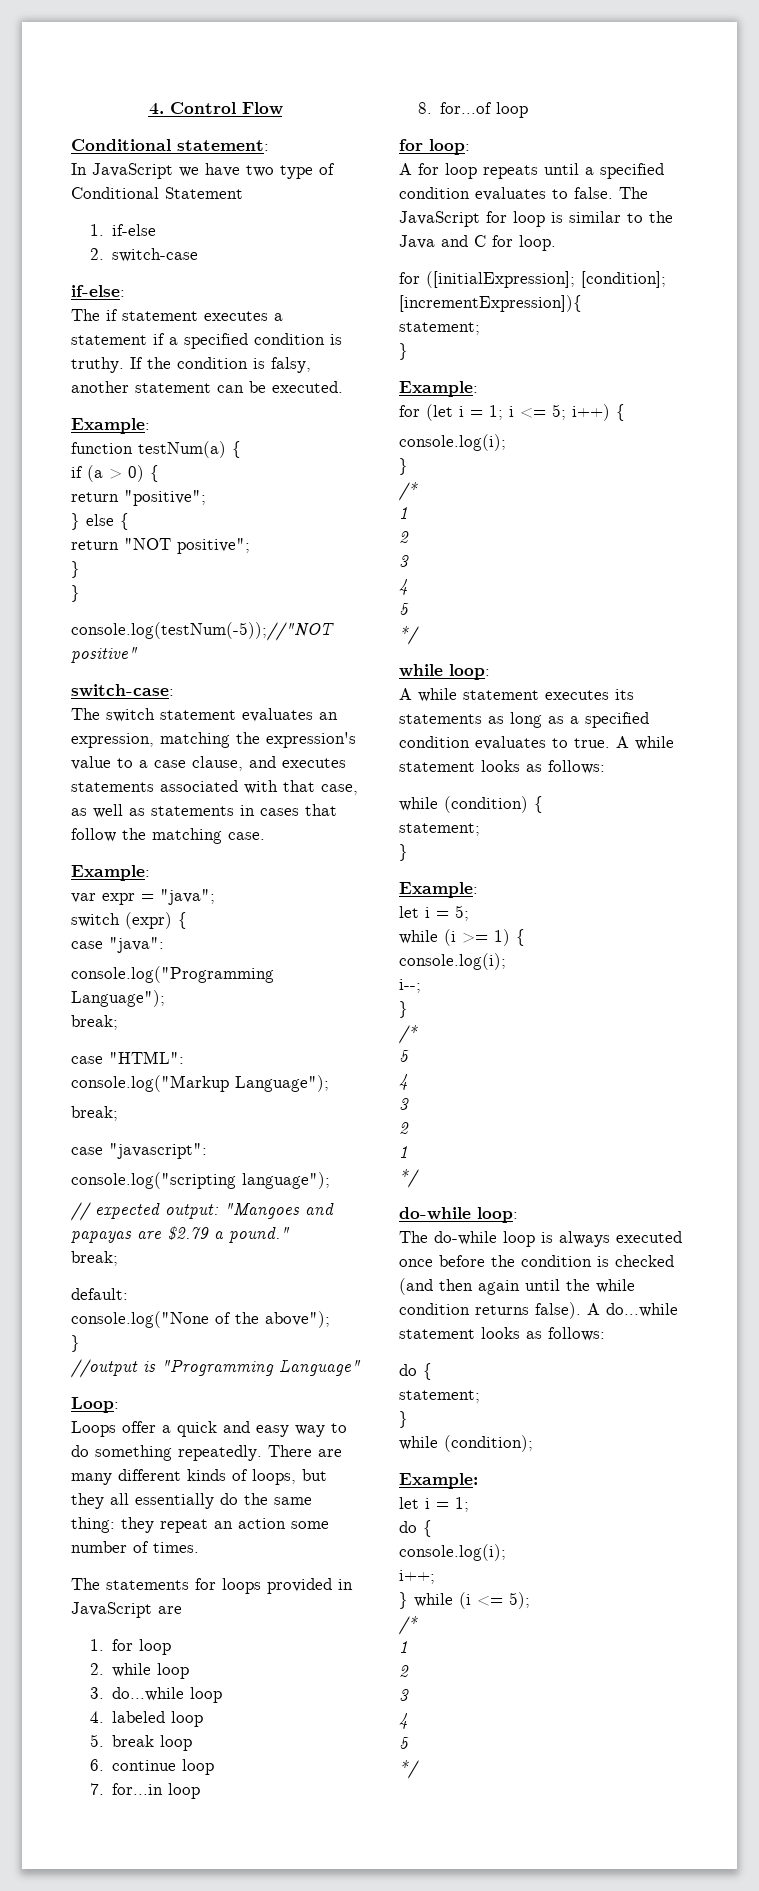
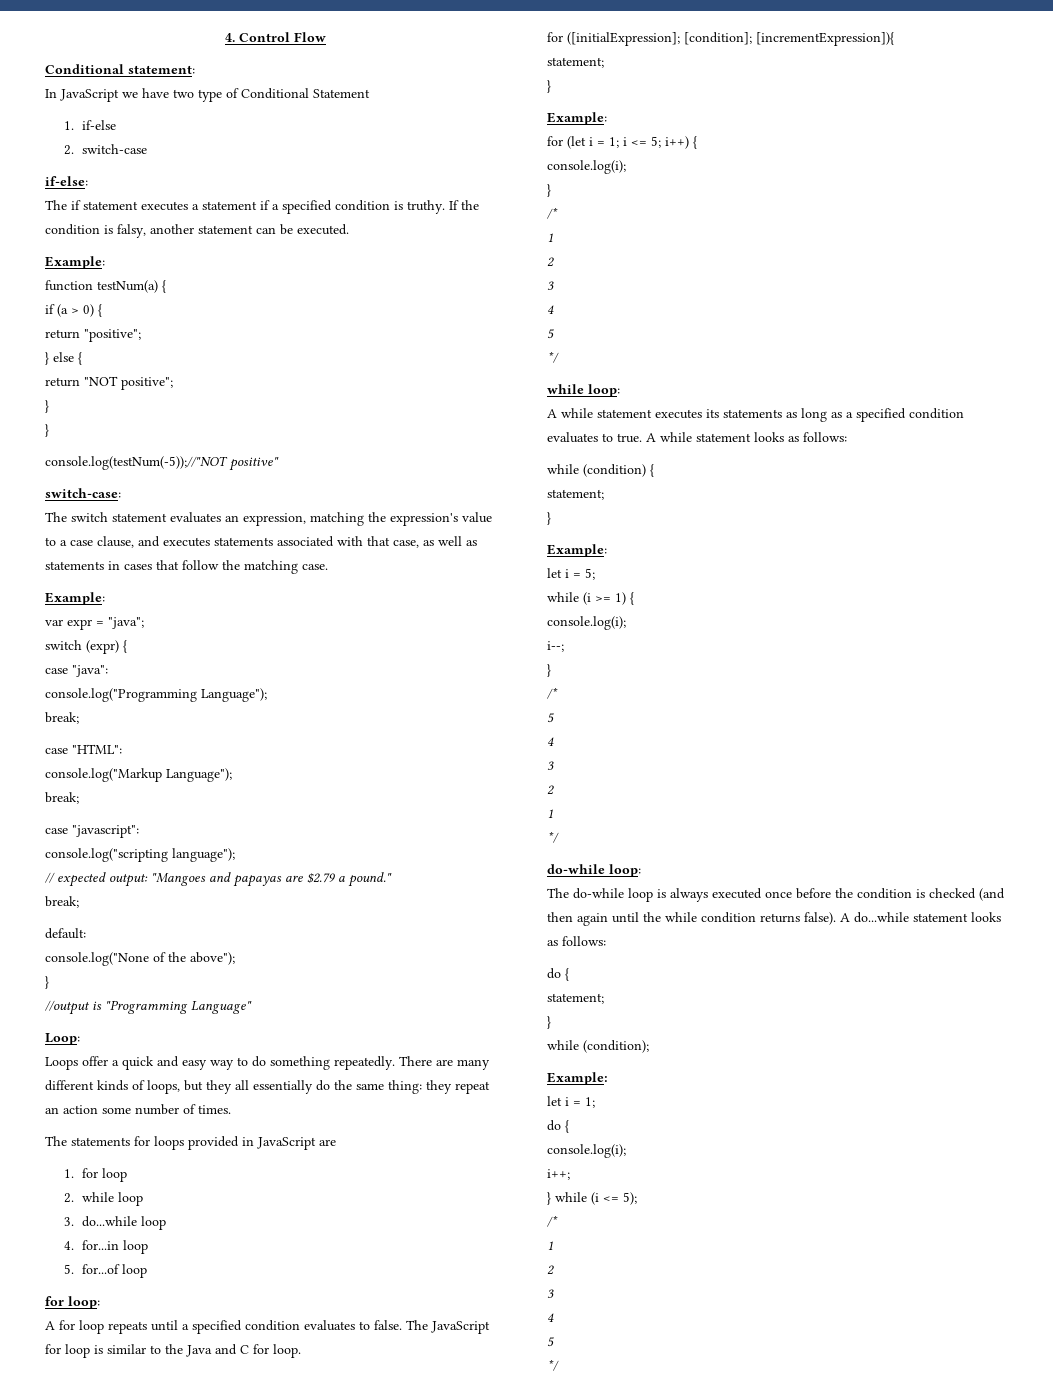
[112,1711,204,1727] [90,1734,193,1751] [90,1759,215,1775] [90,1783,105,1795] labeled loop // 5. break loop // 6. continue loop // 7. -> (74, 1245) none
[418,102,433,114] 8. -> [63,1264,74,1274] 5.

